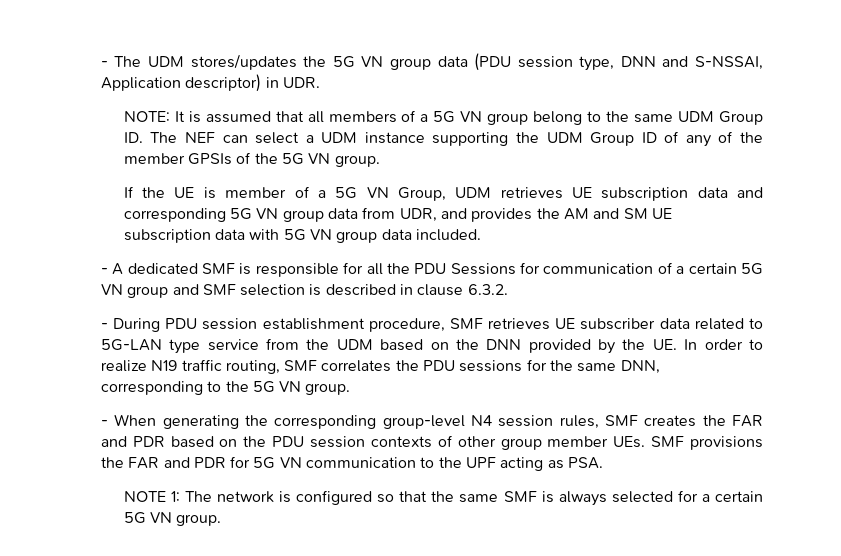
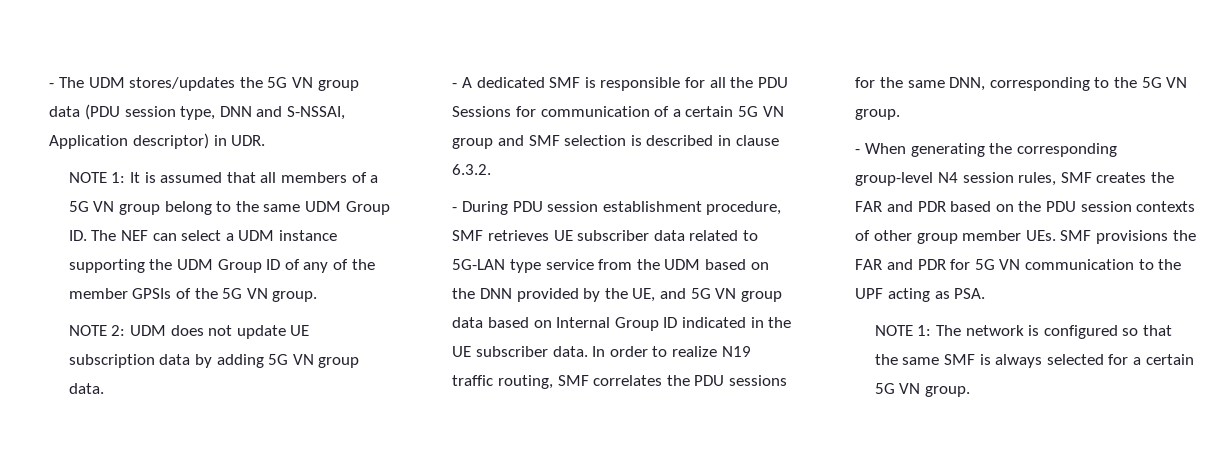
[123,111,170,122] NOTE: -> [68,172,126,183] NOTE 1:
[123,186,764,201] [123,207,672,222] [123,229,482,243] If the UE is member of a 5G VN Group, UDM retrieves UE subscription data and corresponding 5G VN group data from UDR, and provides the AM and SM UE subscription data with 5G VN group data included. -> [68,325,310,339] [68,354,360,368] [68,383,104,394] NOTE 2: UDM does not update UE subscription data by adding 5G VN group data.
[652,339,677,350] UE. -> [632,288,782,302] [452,317,792,331] [452,346,588,357] UE, and 5G VN group data based on Internal Group ID indicated in the UE subscriber data.

